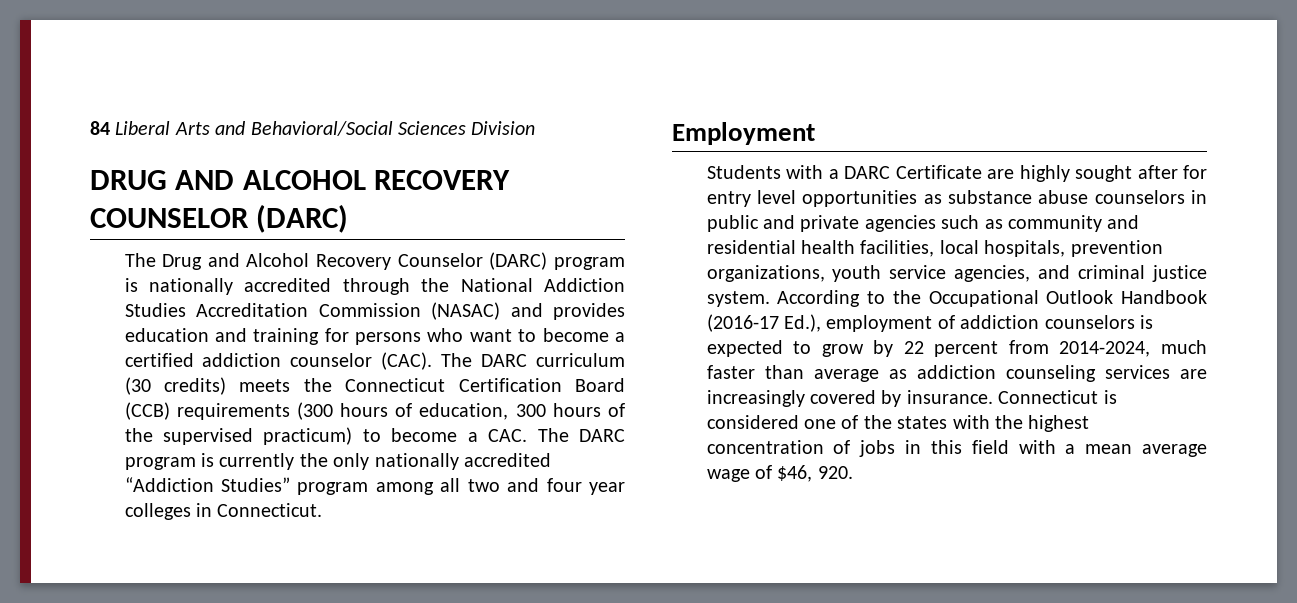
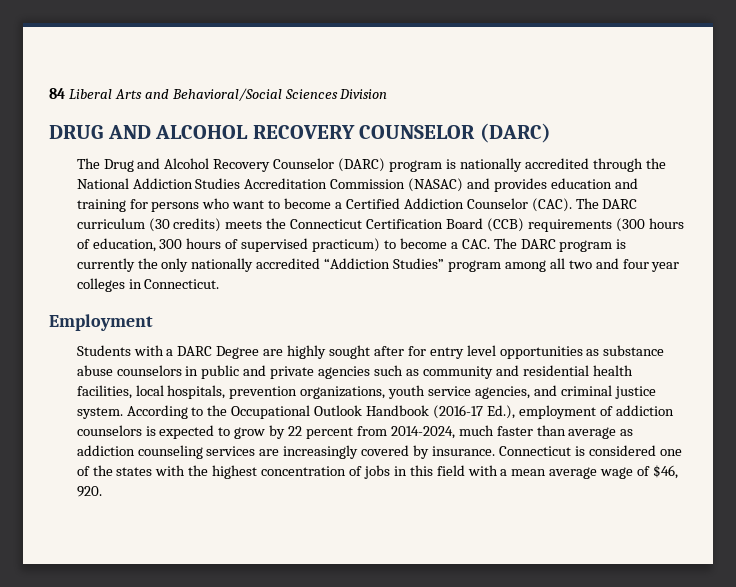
[124,353,373,367] certified addiction counselor -> [345,198,528,209] Certified Addiction Counselor
[124,428,153,442] the -> (239, 244) none
[895,165,982,179] Certificate -> [216,346,260,359] Degree

